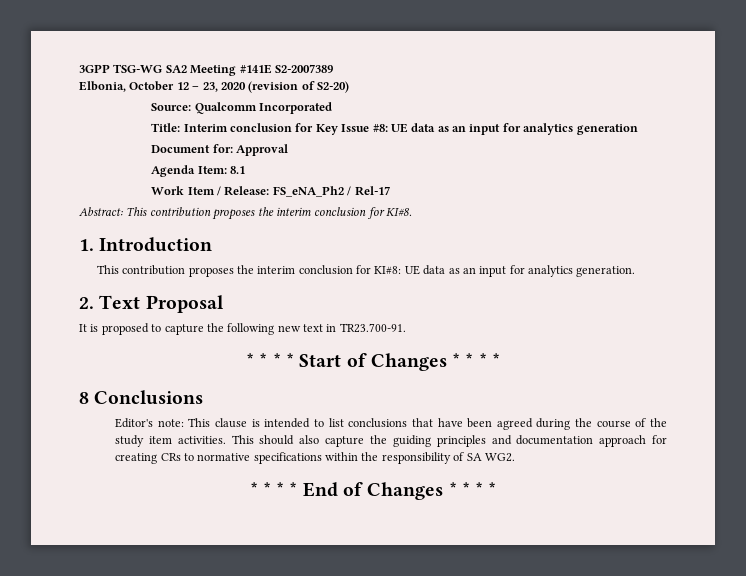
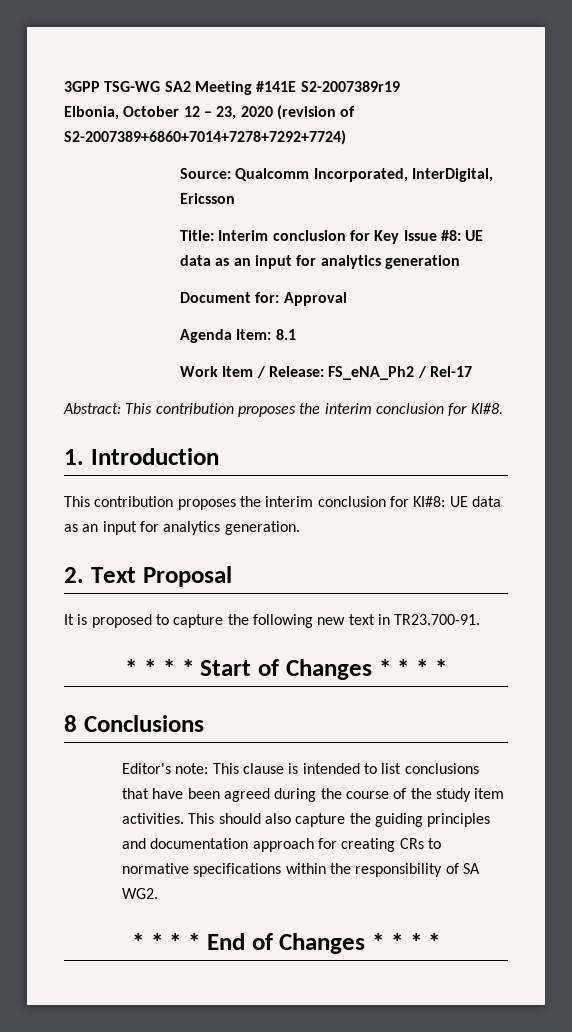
[274,64,333,73] S2-2007389 -> [300,81,400,92] S2-2007389r19
[317,81,349,93] S2-20) -> [64,130,346,145] S2-2007389+6860+7014+7278+7292+7724)
[259,102,333,114] Incorporated -> [313,168,493,182] [180,193,236,204] Incorporated, InterDigital, Ericsson

